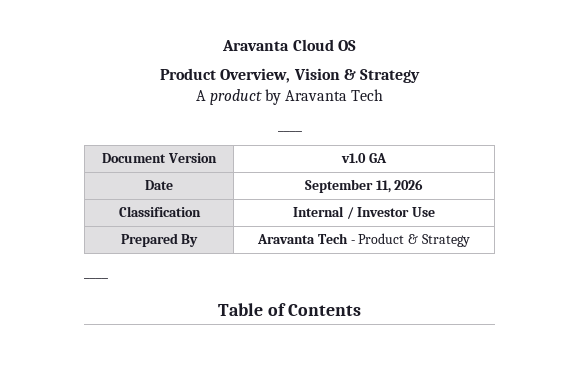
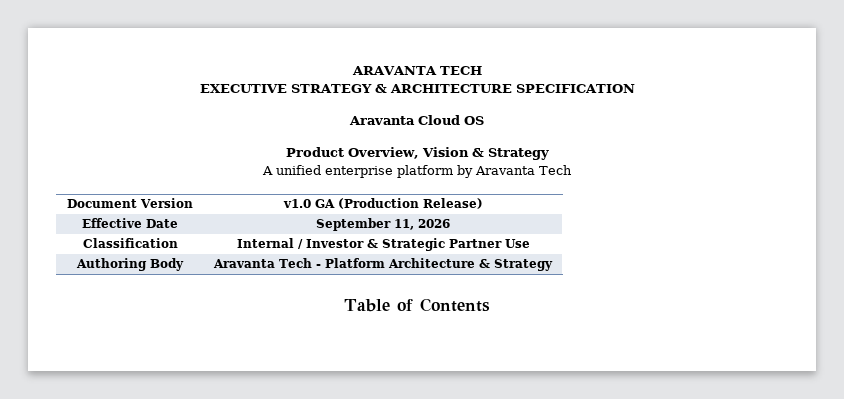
(222, 45) none -> [351,66,482,75] [199,84,635,93] ARAVANTA TECH // EXECUTIVE STRATEGY & ARCHITECTURE SPECIFICATION //
[209,89,262,105] product -> [276,165,454,178] unified enterprise platform
[277,130,302,132] // ____ -> (573, 170) none
(387, 158) // -> [337,198,483,209] [82,218,142,228] (Production Release) // Effective
(410, 212) none -> [366,238,502,251] & Strategic Partner
[120,233,199,247] Prepared By -> [76,258,184,271] Authoring Body
[358,233,470,247] [84,277,108,279] Product & Strategy // ____ -> [324,258,553,271] Platform Architecture & Strategy

